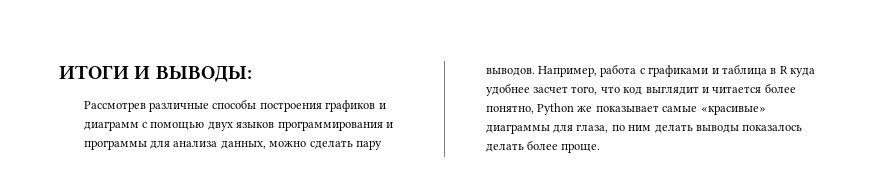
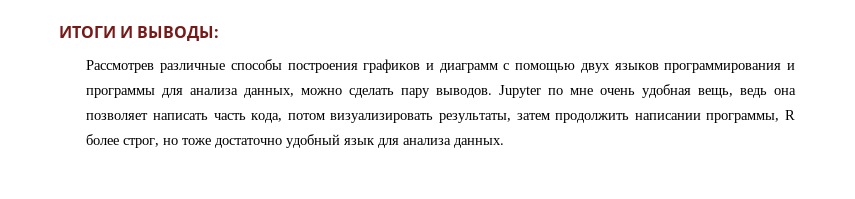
[538,64,816,77] [485,83,796,96] [485,103,766,115] [485,124,803,134] [485,140,601,153] Например, работа с графиками и таблица в R куда удобнее засчет того, что код выглядит и читается более понятно, Python же показывает самые «красивые» диаграммы для глаза, по ним делать выводы показалось делать более проще. -> [499,84,797,98] [86,110,795,123] [86,134,505,148] Jupyter по мне очень удобная вещь, ведь она позволяет написать часть кода, потом визуализировать результаты, затем продолжить написании программы, R более строг, но тоже достаточно удобный язык для анализа данных.

